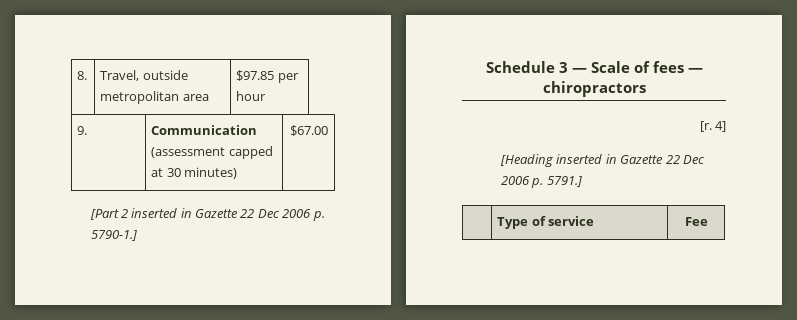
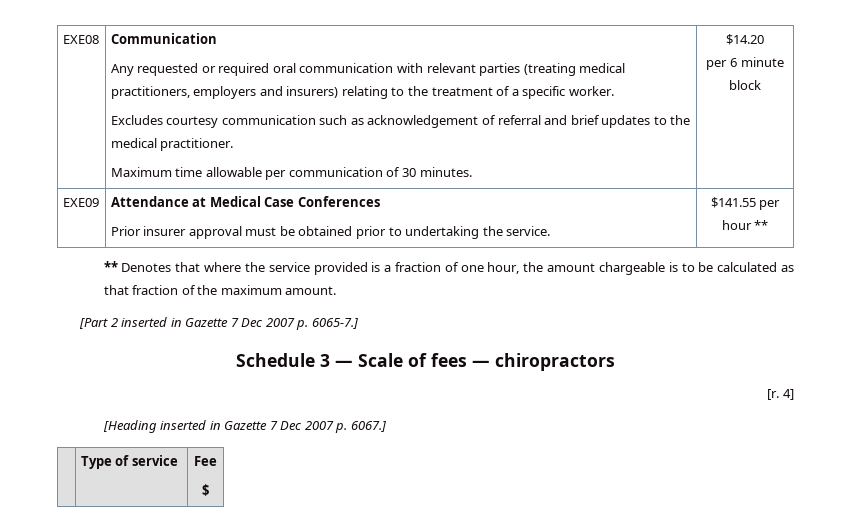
[77,71,88,80] [100,70,188,81] [100,91,209,104] [236,70,299,83] [236,91,267,101] [77,126,88,135] [151,125,258,135] [151,146,273,159] [151,167,237,179] [289,125,328,136] 8. | Travel, outside metropolitan area | $97.85 per hour // 9. | Communication (assessment capped at 30 minutes) | $67.00 -> [62,35,99,44] [110,33,217,44] [110,63,626,76] [110,86,614,99] [110,115,691,128] [110,138,234,151] [110,167,472,180] [726,34,764,45] [706,57,784,70] [729,80,761,90] [62,198,99,207] [110,196,380,207] [110,226,551,239] [710,197,781,210] [721,220,769,230] [103,261,794,275] [103,285,337,295] EXE08 | Communication // Any requested or required oral communication with relevant parties (treating medical practitioners, employers and insurers) relating to the treatment of a specific worker. // Excludes courtesy communication such as acknowledgement of referral and brief updates to the medical practitioner. // Maximum time allowable per communication of 30 minutes. | $14.20 // per 6 minute block // EXE09 | Attendance at Medical Case Conferences // Prior insurer approval must be obtained prior to undertaking the service. | $141.55 per hour ** // ** Denotes that where the service provided is a fraction of one hour, the amount chargeable is to be calculated as that fraction of the maximum amount.
[240,209,325,221] [90,230,137,241] 22 Dec 2006 p. 5790-1.] -> [230,318,358,330] 7 Dec 2007 p. 6065-7.]
[665,155,704,164] [501,176,582,188] 22 Dec 2006 p. 5791.] -> [269,421,386,433] 7 Dec 2007 p. 6067.]
(708, 221) none -> [202,484,209,496] // $

